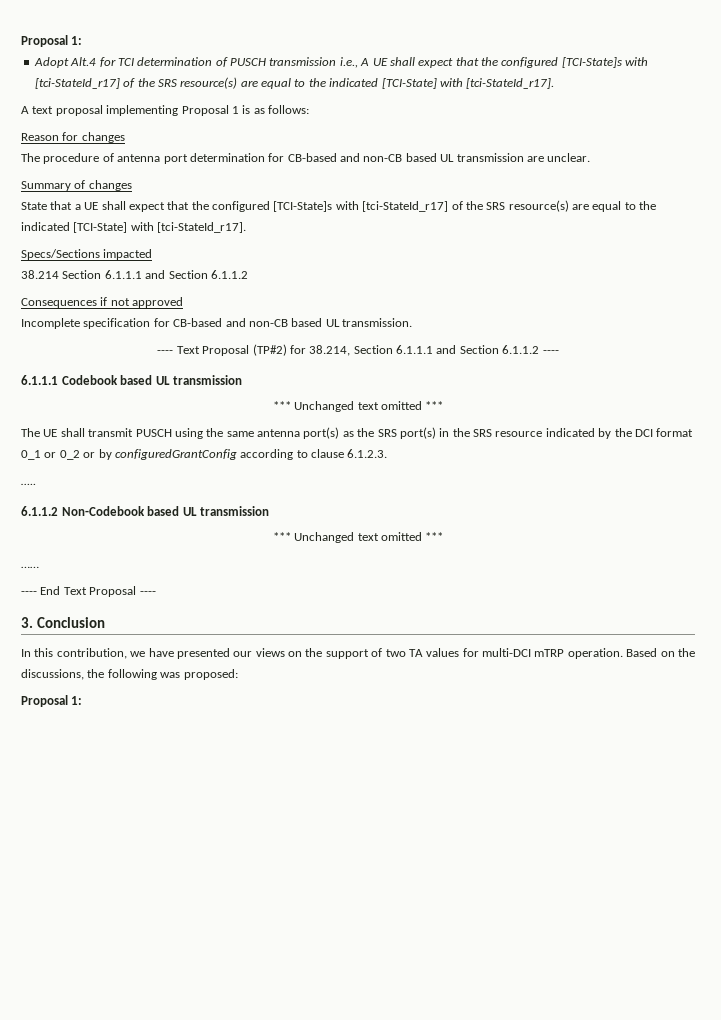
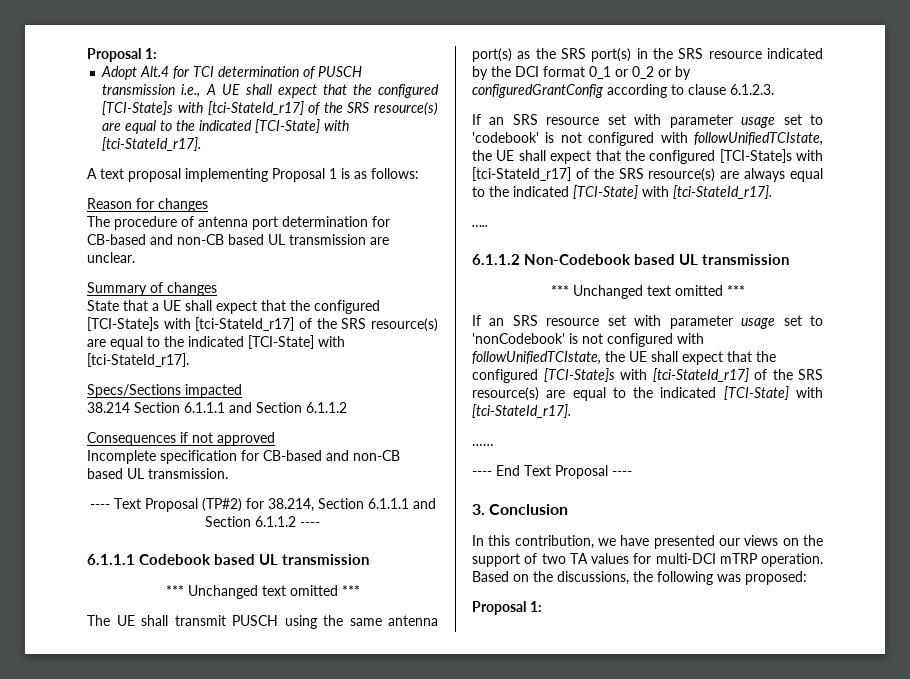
(388, 453) none -> [472,114,823,128] [472,132,823,146] [472,149,823,164] [472,167,823,182] [472,185,772,199] // If an SRS resource set with parameter usage set to 'codebook' is not configured with followUnifiedTCIstate, the UE shall expect that the configured [TCI-State]s with [tci-StateId_r17] of the SRS resource(s) are always equal to the indicated [TCI-State] with [tci-StateId_r17].
(444, 536) none -> [472,315,823,329] [472,333,704,347] [472,351,776,365] [472,368,823,383] [472,386,823,401] [472,404,571,418] // If an SRS resource set with parameter usage set to 'nonCodebook' is not configured with followUnifiedTCIstate, the UE shall expect that the configured [TCI-State]s with [tci-StateId_r17] of the SRS resource(s) are equal to the indicated [TCI-State] with [tci-StateId_r17].

